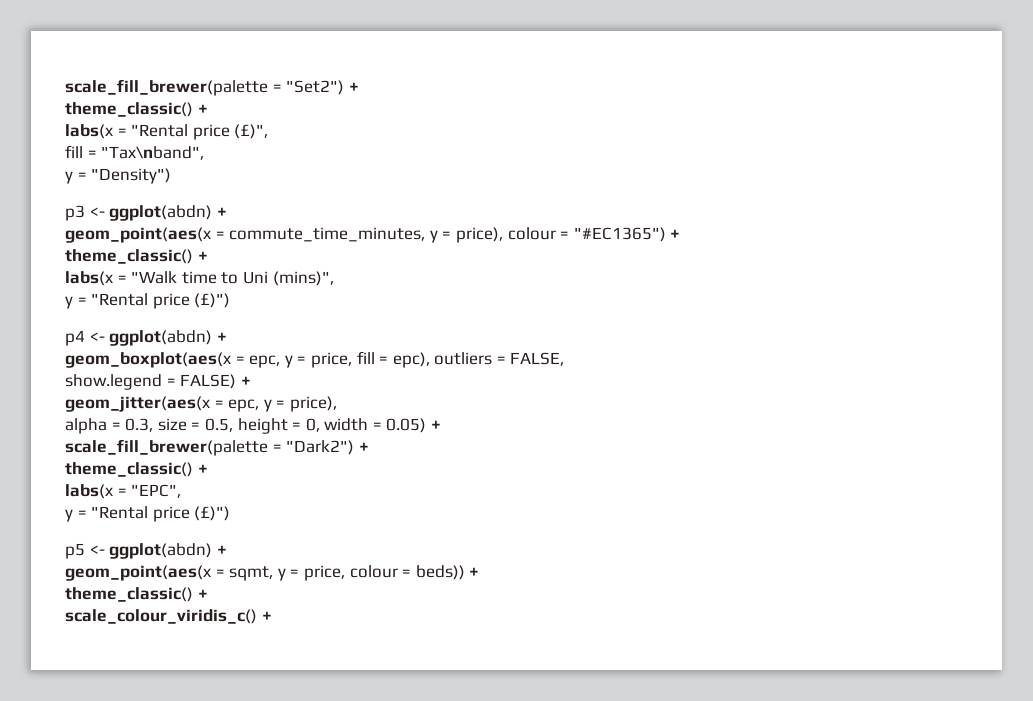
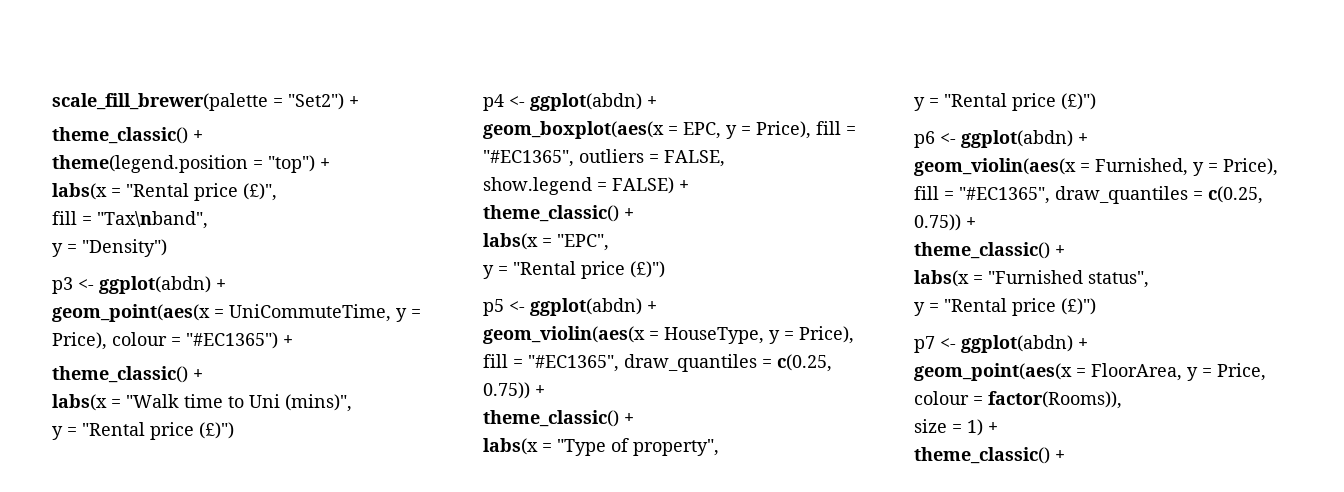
(208, 109) none -> [52,155,330,173] // theme(legend.position = "top") +
[229,227,503,243] commute_time_minutes, y = price), -> [229,304,421,322] [52,332,107,350] UniCommuteTime, y = Price),
[249,351,430,368] epc, y = price, fill = epc), -> [683,121,856,139] [483,150,574,167] EPC, y = Price), fill = "#EC1365",
[65,396,337,412] [65,418,442,434] [65,439,369,456] // geom_jitter(aes(x = epc, y = price), // alpha = 0.3, size = 0.5, height = 0, width = 0.05) + // scale_fill_brewer(palette = "Dark2") + -> (689, 185) none
[65,565,480,581] [65,587,208,602] [65,609,257,624] geom_point(aes(x = sqmt, y = price, colour = beds)) + // theme_classic() + // scale_colour_viridis_c() -> [483,326,854,344] [483,354,832,372] [483,382,545,399] [483,410,634,427] [483,438,719,456] [914,93,1096,111] [914,130,1088,148] [914,158,1278,176] [914,186,1263,204] [914,214,976,231] [914,242,1065,259] [914,270,1149,288] [914,298,1096,316] [914,335,1088,353] [914,363,1266,381] [914,391,1122,409] [914,419,998,436] [914,447,1050,464] geom_violin(aes(x = HouseType, y = Price), fill = "#EC1365", draw_quantiles = c(0.25, 0.75)) + // theme_classic() + // labs(x = "Type of property", // y = "Rental price (£)") // p6 <- ggplot(abdn) + // geom_violin(aes(x = Furnished, y = Price), fill = "#EC1365", draw_quantiles = c(0.25, 0.75)) + // theme_classic() + // labs(x = "Furnished status", // y = "Rental price (£)") // p7 <- ggplot(abdn) + // geom_point(aes(x = FloorArea, y = Price, colour = factor(Rooms)), // size = 1) + // theme_classic()

